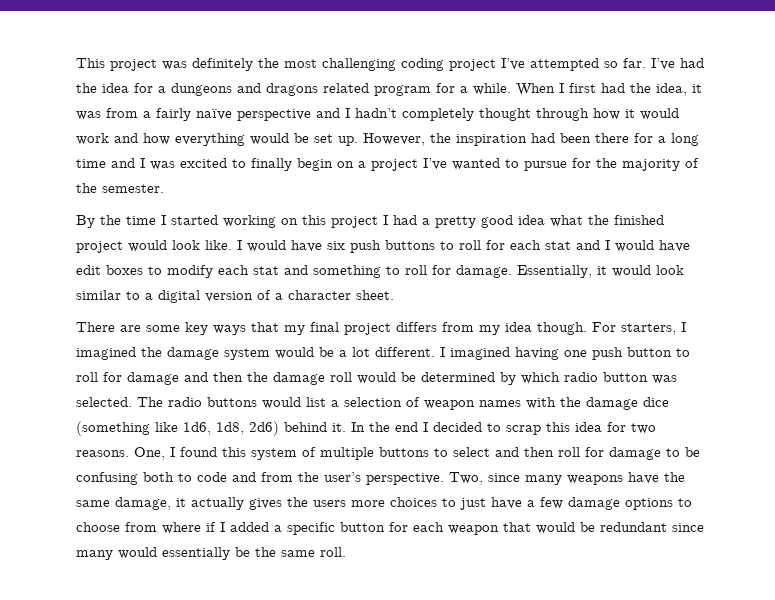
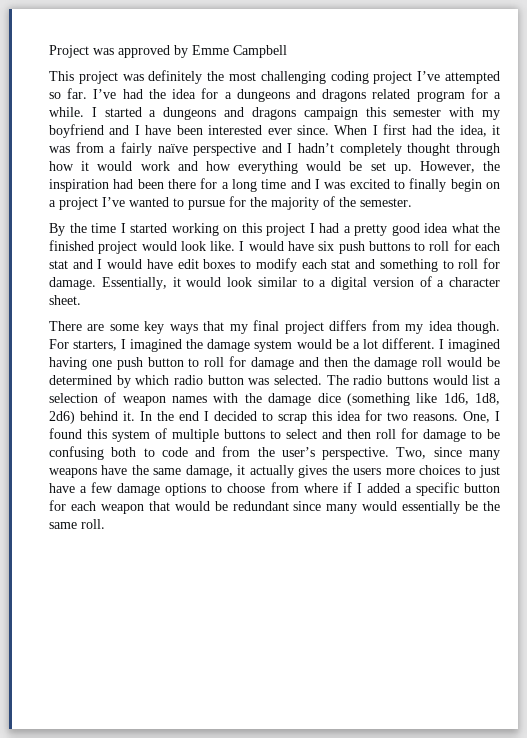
(76, 63) none -> [49,45,287,58] Project was approved by Emme Campbell //
(511, 89) none -> [91,107,500,120] [49,124,329,138] I started a dungeons and dragons campaign this semester with my boyfriend and I have been interested ever since.

